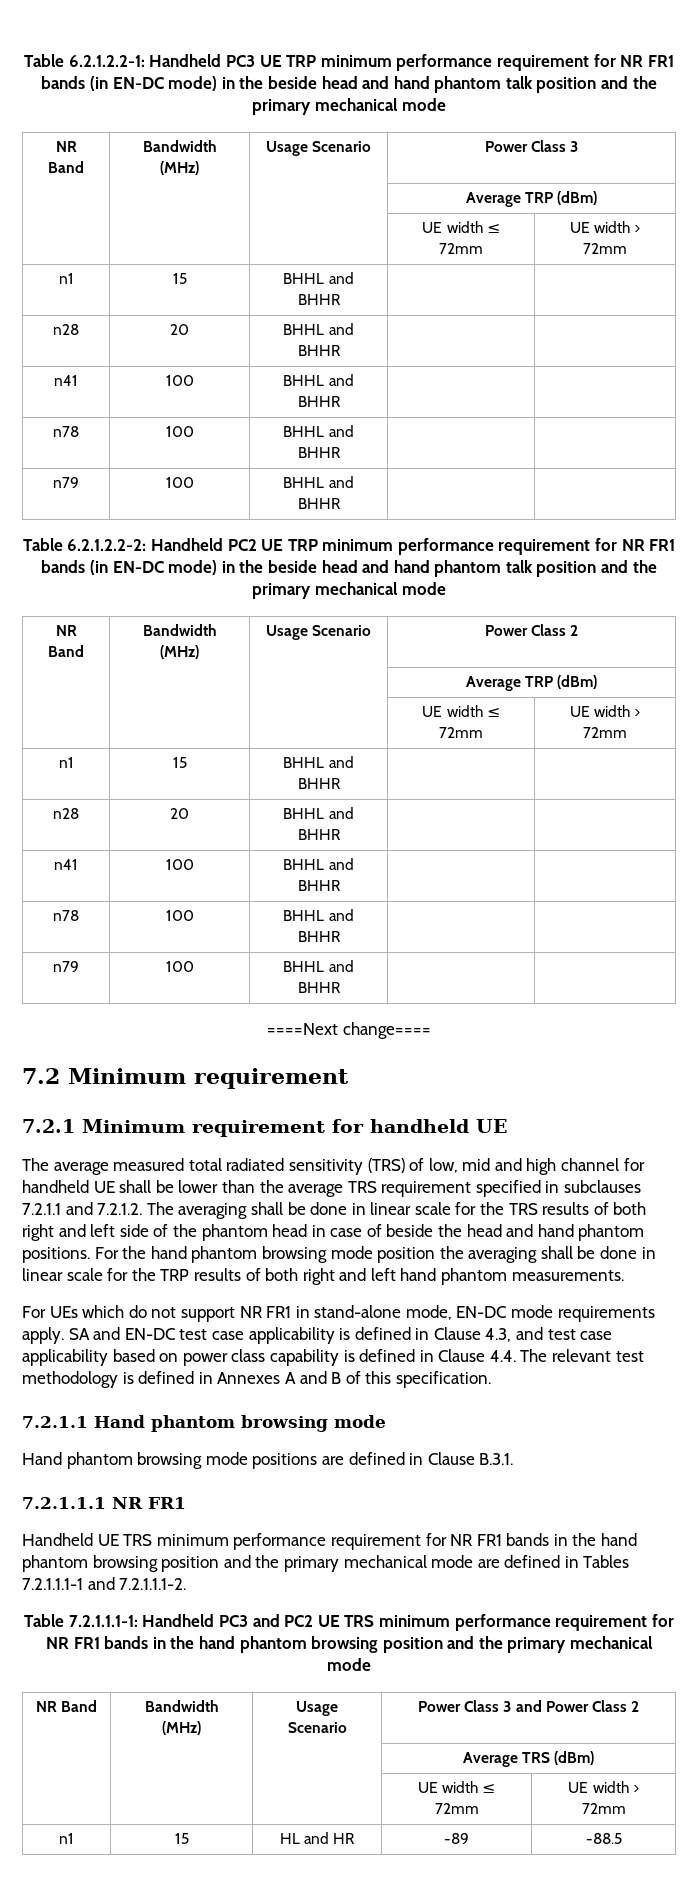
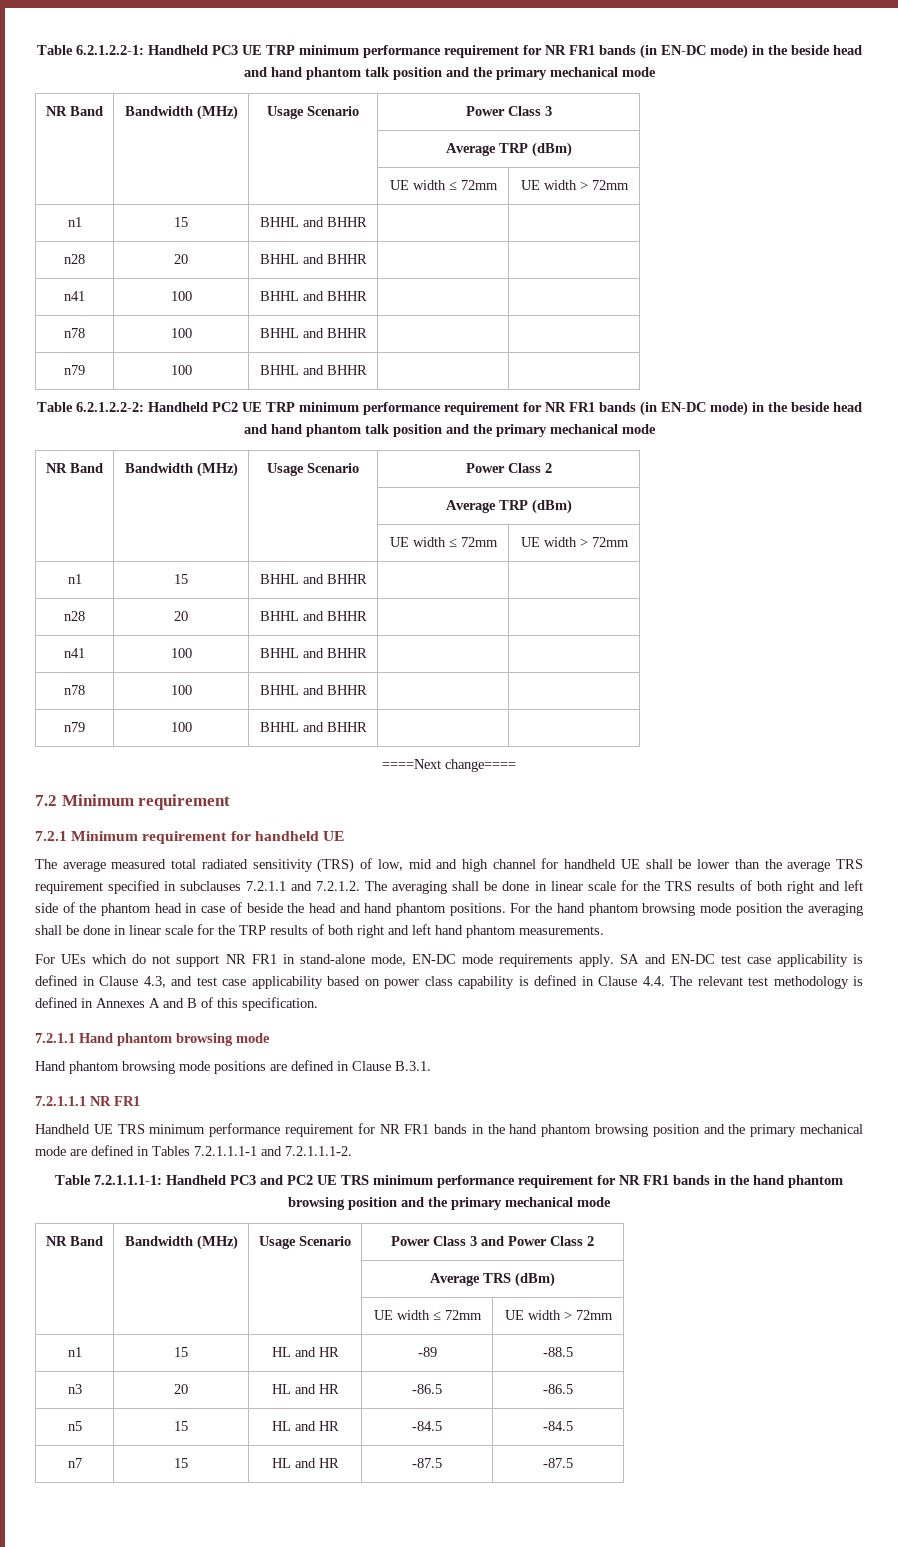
(622, 1838) none -> [67,1384,82,1394] [174,1384,188,1394] [271,1384,339,1394] [412,1384,442,1394] [543,1384,573,1394] [67,1421,82,1431] [174,1421,188,1431] [271,1421,339,1431] [412,1421,442,1431] [543,1421,573,1431] [67,1458,82,1468] [174,1458,188,1468] [271,1458,339,1468] [412,1458,442,1468] [543,1458,573,1468] // n3 | 20 | HL and HR | -86.5 | -86.5 // n5 | 15 | HL and HR | -84.5 | -84.5 // n7 | 15 | HL and HR | -87.5 | -87.5

